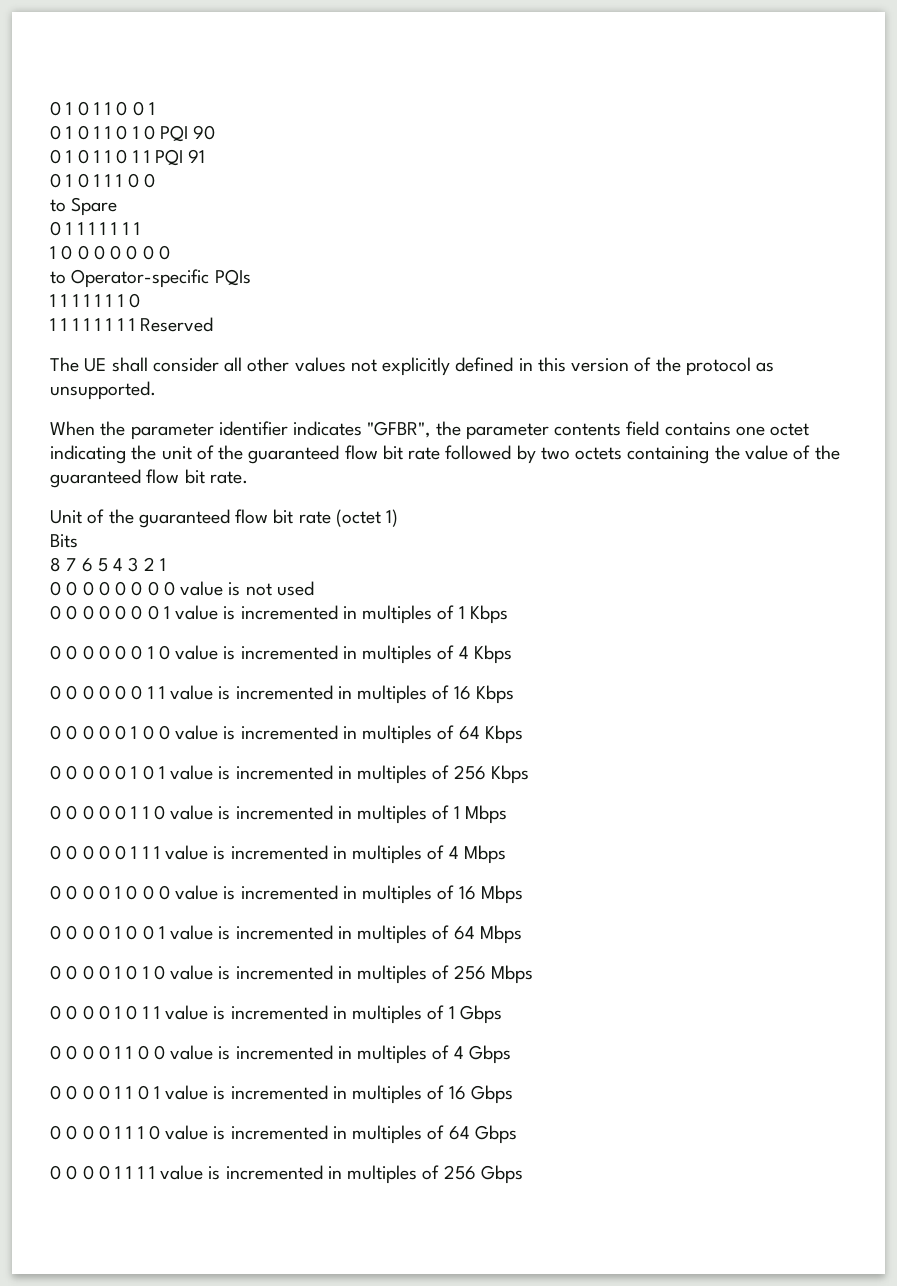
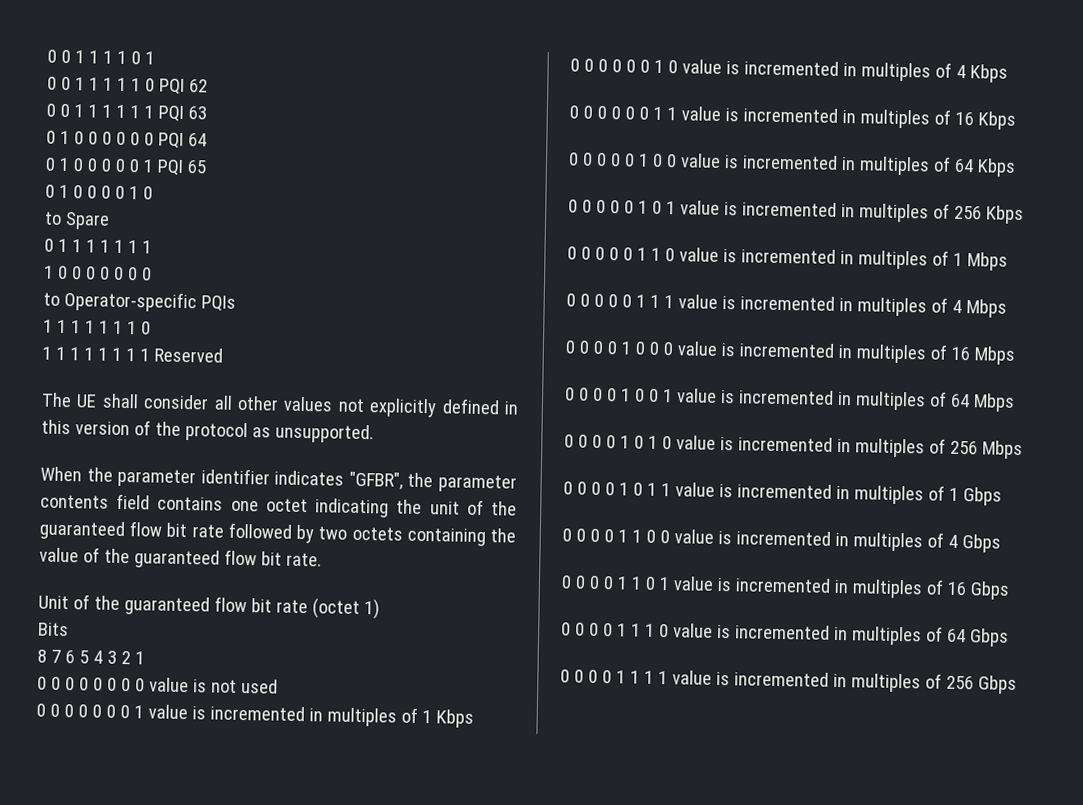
[50,101,128,116] 0 1 0 1 1 0 -> [47,49,127,65] 0 0 1 1 1 1
[66,125,128,140] 1 0 1 1 0 -> [60,76,127,91] 0 1 1 1 1
[193,125,216,140] [50,149,206,166] [50,173,155,188] 90 // 0 1 0 1 1 0 1 1 PQI 91 // 0 1 0 1 1 1 0 0 -> [188,79,208,93] [46,103,207,122] [46,130,207,149] [45,157,207,176] [45,184,153,200] 62 // 0 0 1 1 1 1 1 1 PQI 63 // 0 1 0 0 0 0 0 0 PQI 64 // 0 1 0 0 0 0 0 1 PQI 65 // 0 1 0 0 0 0 1 0

